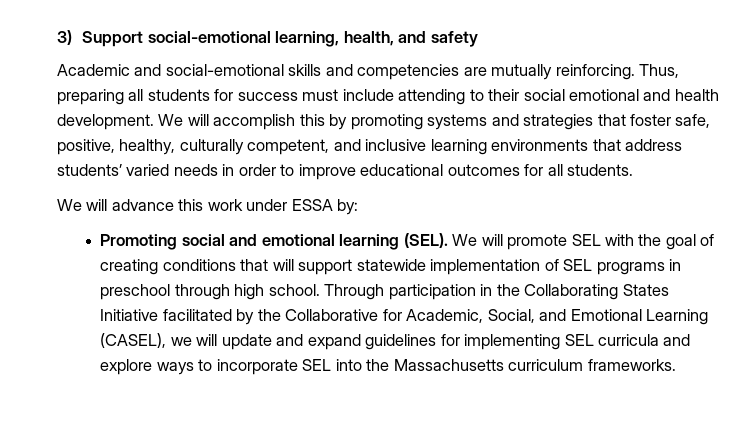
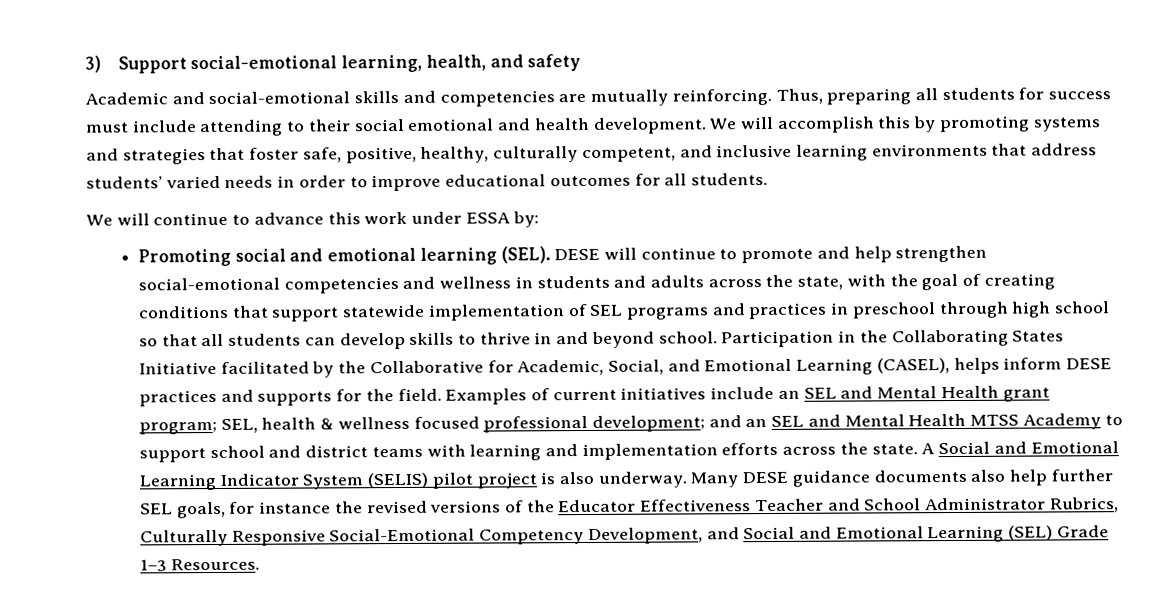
(108, 205) none -> [153,212,251,226] continue to
[452,234,601,250] We will promote SEL -> [554,245,988,264] [137,274,844,294] DESE will continue to promote and help strengthen social-emotional competencies and wellness in students and adults across the state,
[272,259,294,271] will -> (269, 311) none
(665, 268) none -> [711,302,828,320] and practices
[268,284,476,300] school. Through participation -> [1054,301,1111,314] [138,330,835,350] school so that all students can develop skills to thrive in and beyond school. Participation
[170,334,691,350] [100,359,676,375] we will update and expand guidelines for implementing SEL curricula and explore ways to incorporate SEL into the Massachusetts curriculum frameworks. -> [953,357,1113,375] [138,385,1050,407] [138,413,1123,435] [138,441,1119,463] [138,469,1113,491] [139,497,1119,519] [139,525,1109,547] [139,558,260,572] helps inform DESE practices and supports for the field. Examples of current initiatives include an SEL and Mental Health grant program; SEL, health & wellness focused professional development; and an SEL and Mental Health MTSS Academy to support school and district teams with learning and implementation efforts across the state. A Social and Emotional Learning Indicator System (SELIS) pilot project is also underway. Many DESE guidance documents also help further SEL goals, for instance the revised versions of the Educator Effectiveness Teacher and School Administrator Rubrics, Culturally Responsive Social-Emotional Competency Development, and Social and Emotional Learning (SEL) Grade 1–3 Resources.

